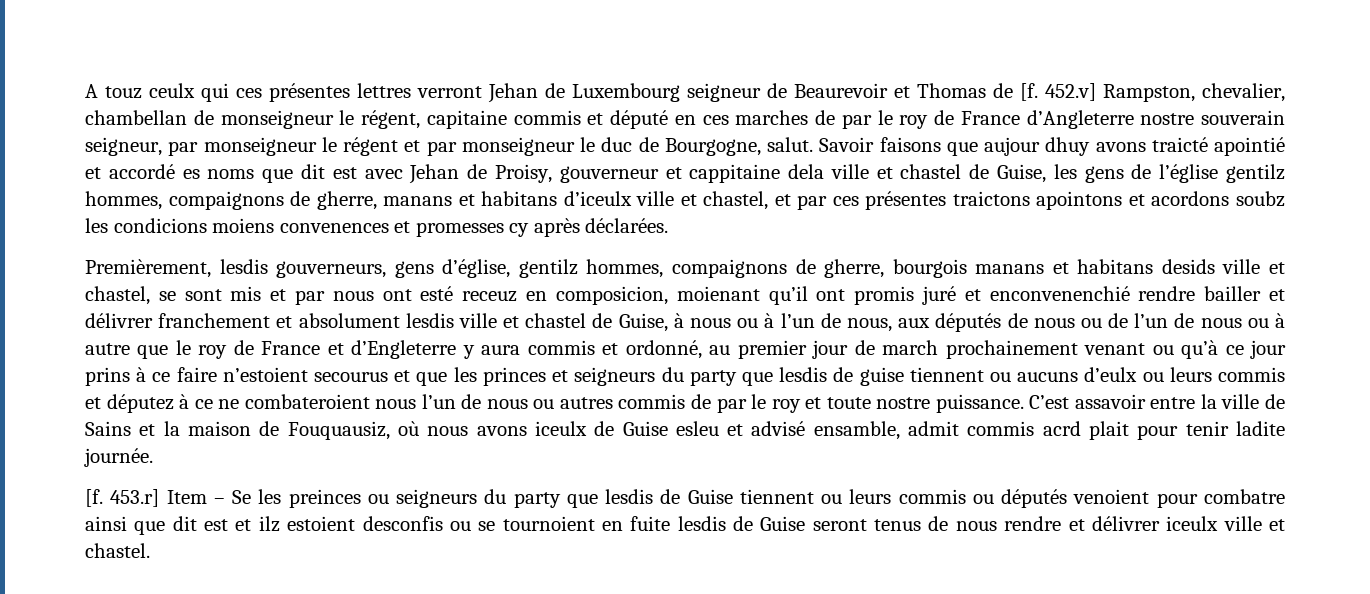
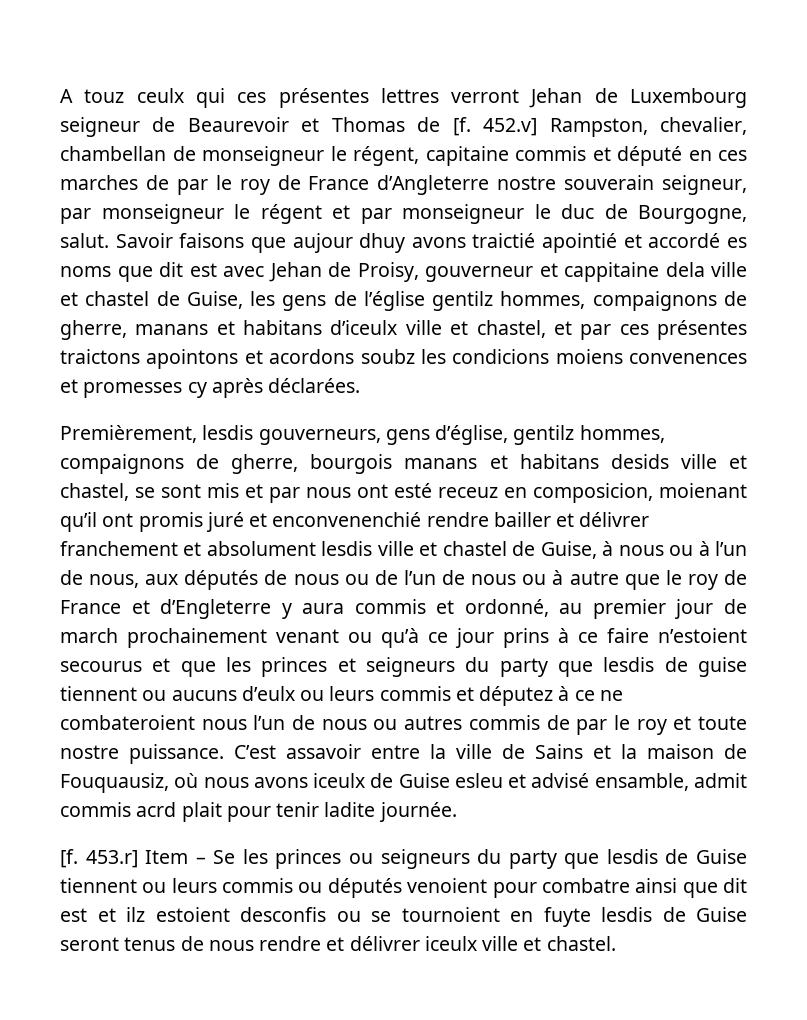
[1151,137,1208,152] traicté -> [472,233,536,248] traictié
[288,489,361,508] preinces -> [275,849,342,869] princes
[630,516,671,531] fuite -> [543,907,591,927] fuyte

